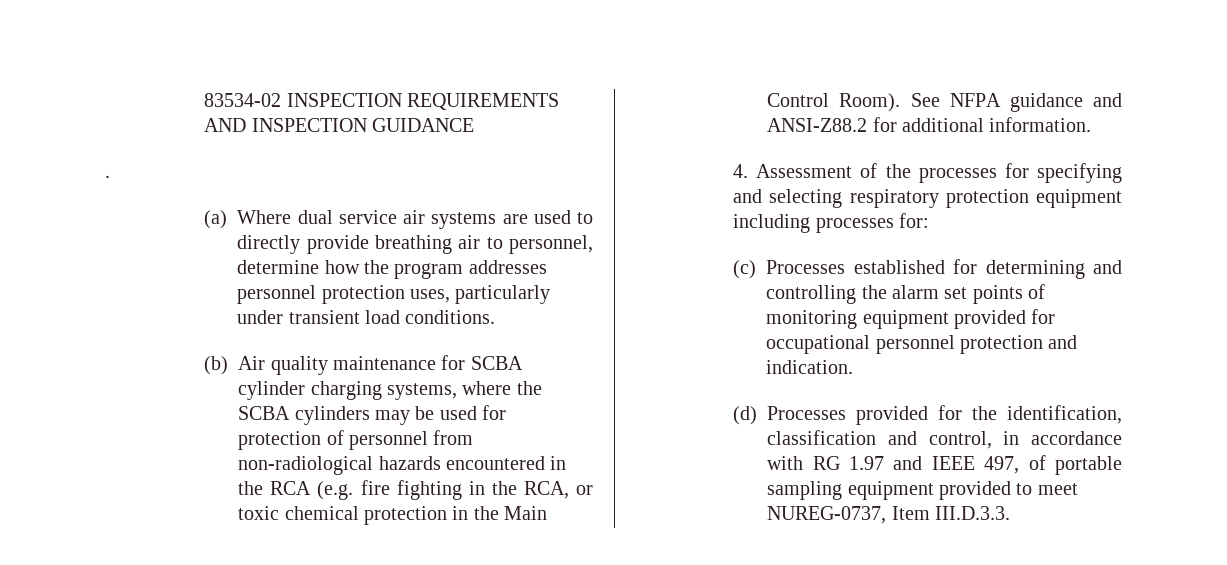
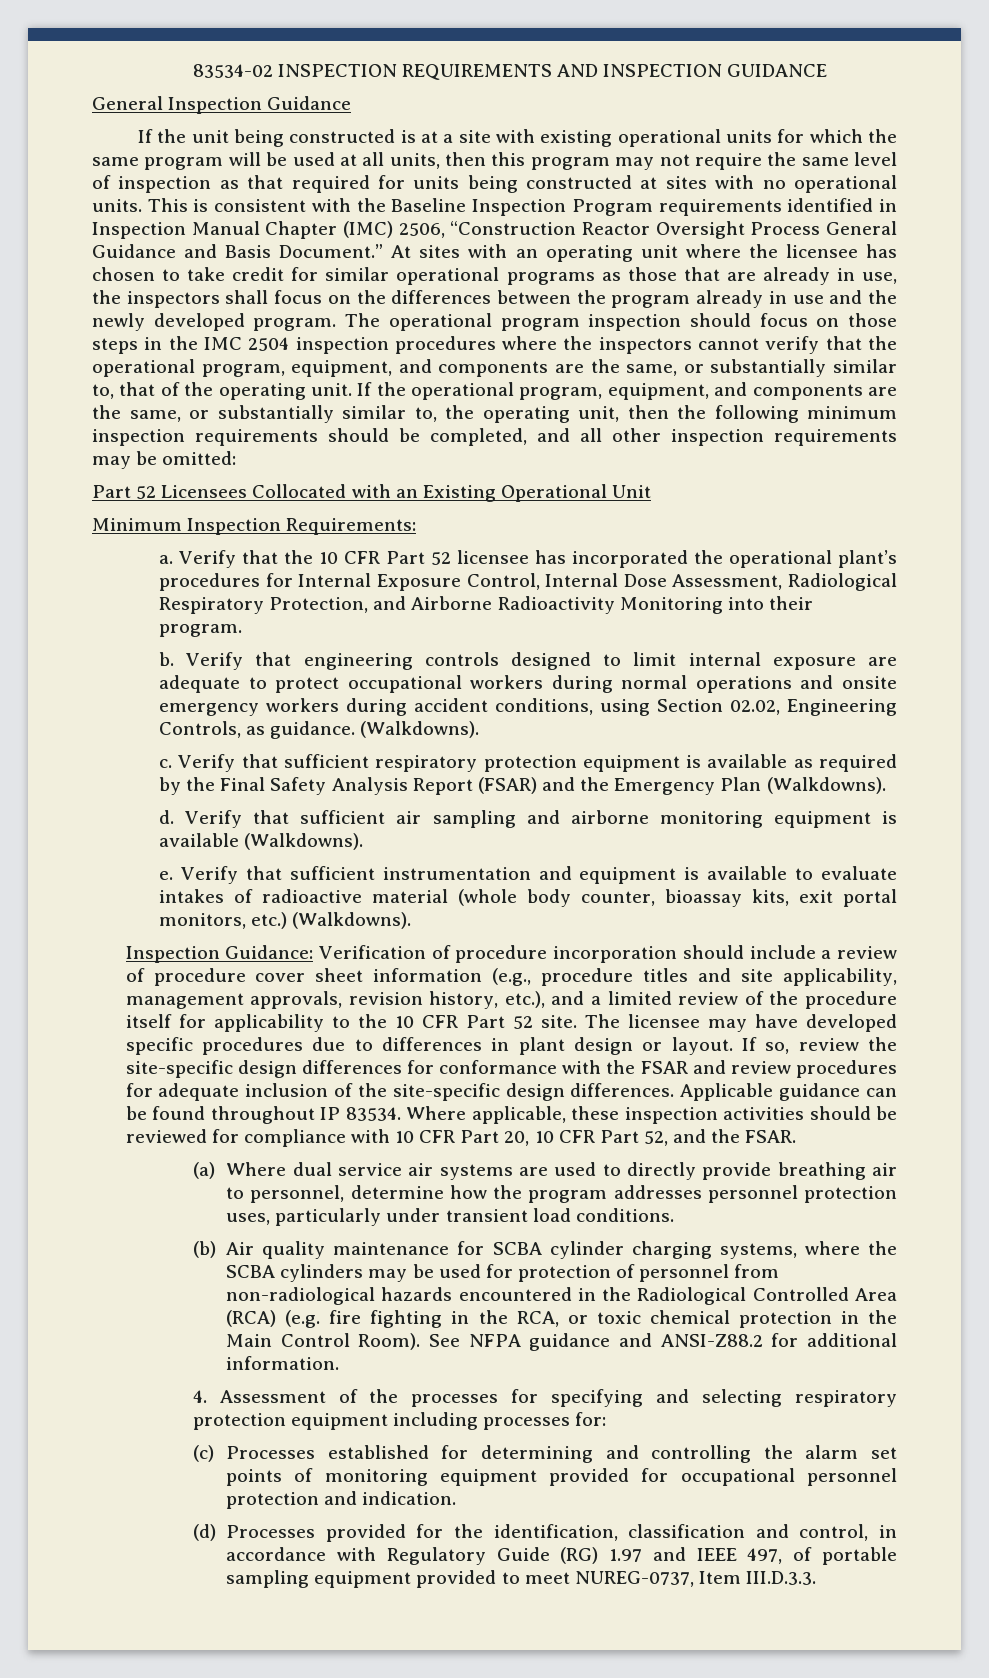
[105,175,110,178] . -> [92,96,352,114] [137,129,898,147] [92,152,897,170] [92,175,897,193] [92,198,898,216] [92,221,897,239] [92,244,897,262] [92,267,897,285] [92,290,897,308] [92,313,898,331] [92,336,897,354] [92,359,898,377] [92,382,897,400] [92,405,897,423] [92,428,897,446] [92,451,237,469] [92,484,652,502] [92,518,417,535] [159,550,897,568] [159,573,897,591] [159,596,814,614] [159,624,243,637] [159,652,897,670] [159,675,897,693] [159,698,897,716] [159,721,480,739] [159,754,898,772] [159,777,886,795] [159,810,897,828] [159,833,364,850] [159,866,898,884] [159,889,897,907] [159,912,412,929] [125,945,898,963] [125,968,898,986] [125,991,898,1009] [125,1014,897,1032] [125,1037,898,1055] [125,1060,897,1078] [125,1083,898,1101] [125,1106,898,1124] [125,1129,797,1147] General Inspection Guidance // If the unit being constructed is at a site with existing operational units for which the same program will be used at all units, then this program may not require the same level of inspection as that required for units being constructed at sites with no operational units. This is consistent with the Baseline Inspection Program requirements identified in Inspection Manual Chapter (IMC) 2506, “Construction Reactor Oversight Process General Guidance and Basis Document.” At sites with an operating unit where the licensee has chosen to take credit for similar operational programs as those that are already in use, the inspectors shall focus on the differences between the program already in use and the newly developed program. The operational program inspection should focus on those steps in the IMC 2504 inspection procedures where the inspectors cannot verify that the operational program, equipment, and components are the same, or substantially similar to, that of the operating unit. If the operational program, equipment, and components are the same, or substantially similar to, the operating unit, then the following minimum inspection requirements should be completed, and all other inspection requirements may be omitted: // Part 52 Licensees Collocated with an Existing Operational Unit // Minimum Inspection Requirements: // a. Verify that the 10 CFR Part 52 licensee has incorporated the operational plant’s procedures for Internal Exposure Control, Internal Dose Assessment, Radiological Respiratory Protection, and Airborne Radioactivity Monitoring into their program. // b. Verify that engineering controls designed to limit internal exposure are adequate to protect occupational workers during normal operations and onsite emergency workers during accident conditions, using Section 02.02, Engineering Controls, as guidance. (Walkdowns). // c. Verify that sufficient respiratory protection equipment is available as required by the Final Safety Analysis Report (FSAR) and the Emergency Plan (Walkdowns). // d. Verify that sufficient air sampling and airborne monitoring equipment is available (Walkdowns). // e. Verify that sufficient instrumentation and equipment is available to evaluate intakes of radioactive material (whole body counter, bioassay kits, exit portal monitors, etc.) (Walkdowns). // Inspection Guidance: Verification of procedure incorporation should include a review of procedure cover sheet information (e.g., procedure titles and site applicability, management approvals, revision history, etc.), and a limited review of the procedure itself for applicability to the 10 CFR Part 52 site. The licensee may have developed specific procedures due to differences in plant design or layout. If so, review the site-specific design differences for conformance with the FSAR and review procedures for adequate inclusion of the site-specific design differences. Applicable guidance can be found throughout IP 83534. Where applicable, these inspection activities should be reviewed for compliance with 10 CFR Part 20, 10 CFR Part 52, and the FSAR.
[270,481,312,495] RCA -> [637,1287,897,1305] [226,1310,277,1327] Radiological Controlled Area (RCA)
[812,456,840,470] RG -> [386,1547,599,1565] Regulatory Guide (RG)

